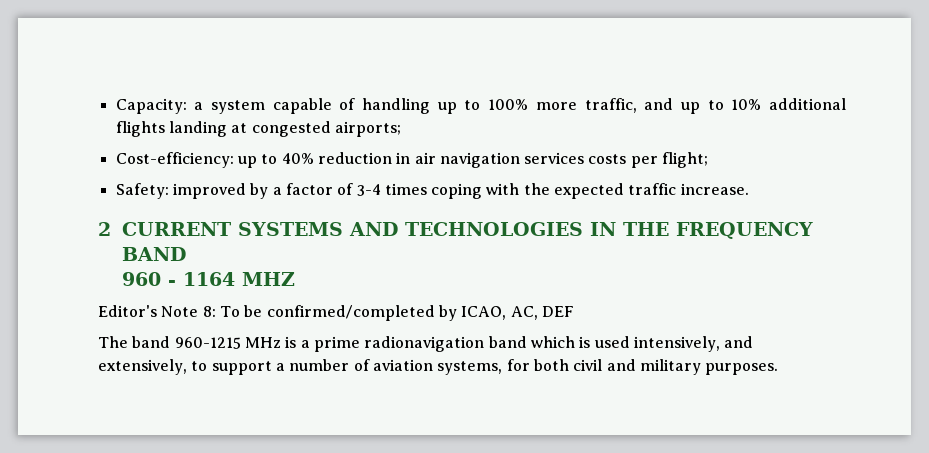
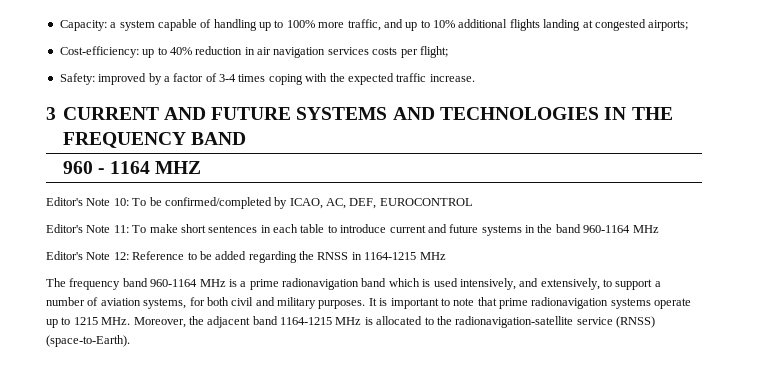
[98,222,232,236] 2 CURRENT -> [46,107,292,120] 3 CURRENT AND FUTURE
[202,306,216,317] 8: -> [113,198,129,206] 10:
[541,306,574,317] [98,336,241,349] DEF // The band 960-1215 -> [349,198,473,209] [46,224,659,236] [46,251,446,263] [46,278,198,290] DEF, EUROCONTROL // Editor's Note 11: To make short sentences in each table to introduce current and future systems in the band 960-1164 MHz // Editor's Note 12: Reference to be added regarding the RNSS in 1164-1215 MHz // The frequency band 960-1164
(779, 369) none -> [368,297,692,309] [46,316,655,328] [46,335,130,347] It is important to note that prime radionavigation systems operate up to 1215 MHz. Moreover, the adjacent band 1164-1215 MHz is allocated to the radionavigation-satellite service (RNSS) (space-to-Earth).

